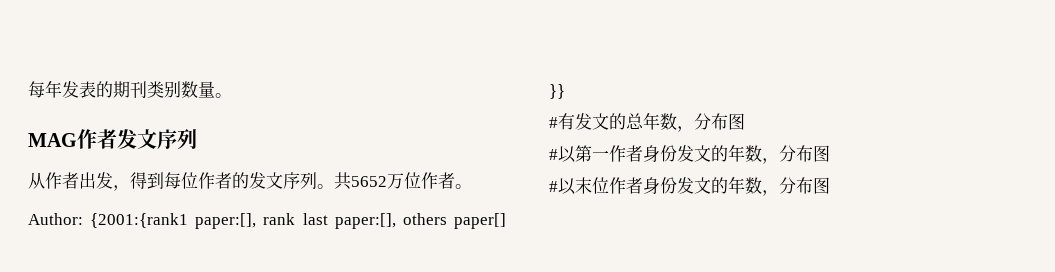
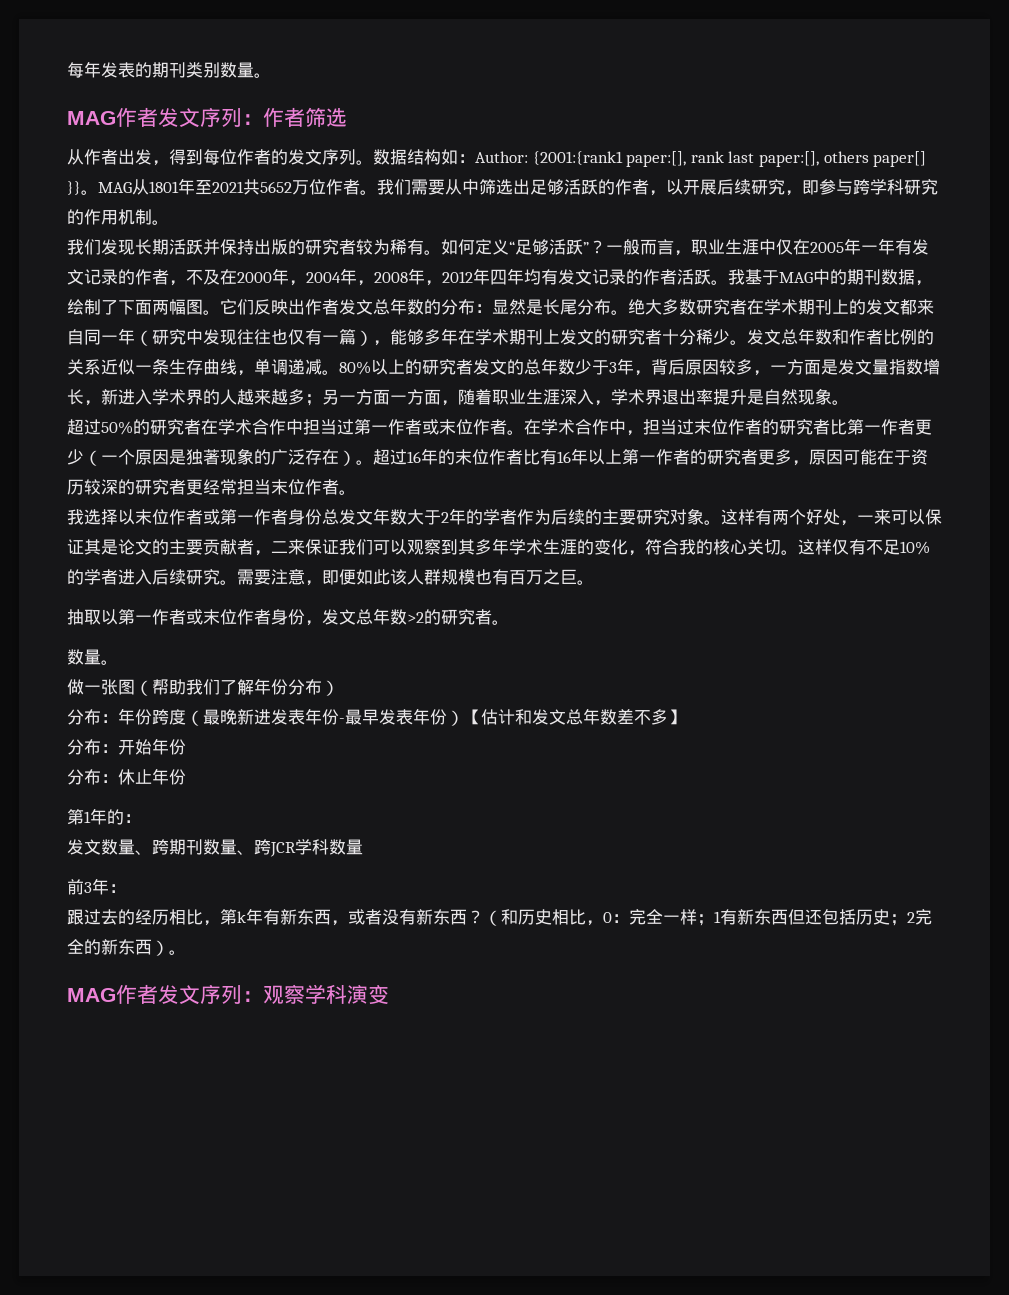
(197, 139) none -> [242,107,347,127] ：作者筛选
[334,172,472,190] 共5652万位作者。 // -> [373,149,475,165] 数据结构如：
[549,112,745,132] [549,144,830,164] [549,176,830,196] // #有发文的总年数，分布图 // #以第一作者身份发文的年数，分布图 // #以末位作者身份发文的年数，分布图 -> [81,178,938,196] [67,209,169,225] [67,238,929,256] [67,268,932,286] [67,298,934,315] [67,328,934,346] [67,358,940,376] [67,388,849,406] [67,419,932,436] [67,448,928,466] [67,479,356,495] [67,508,942,526] [67,538,930,556] [67,569,594,586] [67,608,509,626] [67,649,118,665] [67,678,339,696] [67,708,685,726] [67,738,186,755] [67,768,186,785] [67,808,141,825] [67,839,363,857] [67,878,126,895] [67,908,932,926] [67,939,186,956] [67,984,389,1005] 。MAG从1801年至2021共5652万位作者。我们需要从中筛选出足够活跃的作者，以开展后续研究，即参与跨学科研究的作用机制。 // 我们发现长期活跃并保持出版的研究者较为稀有。如何定义“足够活跃”？一般而言，职业生涯中仅在2005年一年有发文记录的作者，不及在2000年，2004年，2008年，2012年四年均有发文记录的作者活跃。我基于MAG中的期刊数据，绘制了下面两幅图。它们反映出作者发文总年数的分布：显然是长尾分布。绝大多数研究者在学术期刊上的发文都来自同一年（研究中发现往往也仅有一篇），能够多年在学术期刊上发文的研究者十分稀少。发文总年数和作者比例的关系近似一条生存曲线，单调递减。80%以上的研究者发文的总年数少于3年，背后原因较多，一方面是发文量指数增长，新进入学术界的人越来越多；另一方面一方面，随着职业生涯深入，学术界退出率提升是自然现象。 // 超过50%的研究者在学术合作中担当过第一作者或末位作者。在学术合作中，担当过末位作者的研究者比第一作者更少（一个原因是独著现象的广泛存在）。超过16年的末位作者比有16年以上第一作者的研究者更多，原因可能在于资历较深的研究者更经常担当末位作者。 // 我选择以末位作者或第一作者身份总发文年数大于2年的学者作为后续的主要研究对象。这样有两个好处，一来可以保证其是论文的主要贡献者，二来保证我们可以观察到其多年学术生涯的变化，符合我的核心关切。这样仅有不足10%的学者进入后续研究。需要注意，即便如此该人群规模也有百万之巨。 // 抽取以第一作者或末位作者身份，发文总年数>2的研究者。 // 数量。 // 做一张图（帮助我们了解年份分布） // 分布：年份跨度（最晚新进发表年份-最早发表年份）【估计和发文总年数差不多】 // 分布：开始年份 // 分布：休止年份 // 第1年的： // 发文数量、跨期刊数量、跨JCR学科数量 // 前3年： // 跟过去的经历相比，第k年有新东西，或者没有新东西？（和历史相比，0：完全一样；1有新东西但还包括历史；2完全的新东西）。 // MAG作者发文序列：观察学科演变

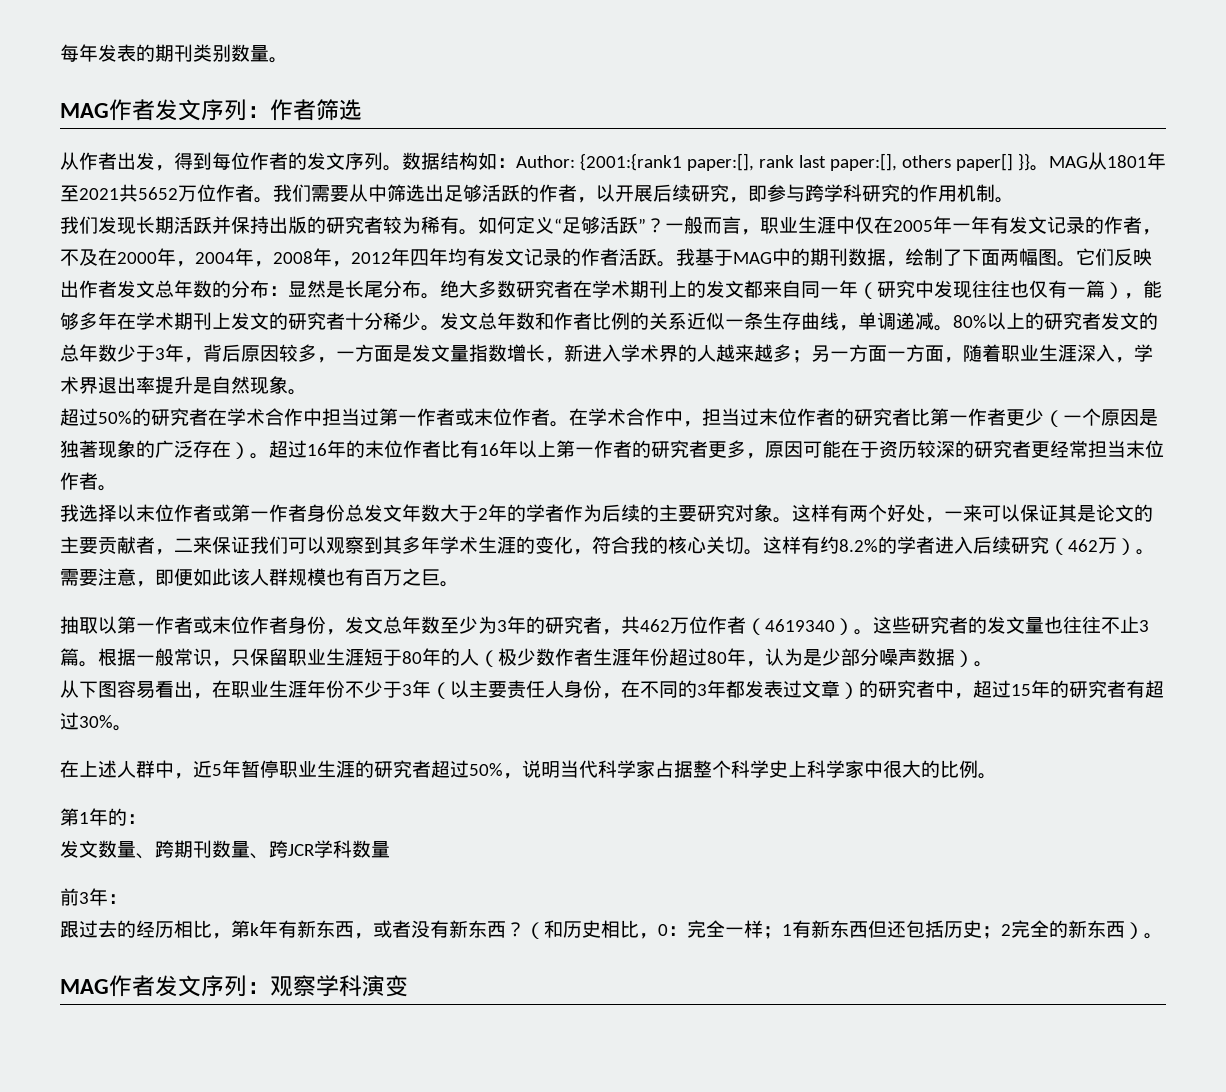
[832,539,930,555] 仅有不足10% -> [801,536,878,554] 有约8.2%
(220, 577) none -> [1049,537,1136,555] （462万）
[407,609,509,625] [67,649,118,665] [67,678,339,696] [67,708,685,726] [67,738,186,755] [67,768,186,785] >2的研究者。 // 数量。 // 做一张图（帮助我们了解年份分布） // 分布：年份跨度（最晚新进发表年份-最早发表年份）【估计和发文总年数差不多】 // 分布：开始年份 // 分布：休止年份 -> [440,616,1149,635] [60,648,993,667] [60,680,1164,699] [60,712,132,731] [60,760,997,779] 至少为3年的研究者，共462万位作者（4619340）。这些研究者的发文量也往往不止3篇。根据一般常识，只保留职业生涯短于80年的人（极少数作者生涯年份超过80年，认为是少部分噪声数据）。 // 从下图容易看出，在职业生涯年份不少于3年（以主要责任人身份，在不同的3年都发表过文章）的研究者中，超过15年的研究者有超过30%。 // 在上述人群中，近5年暂停职业生涯的研究者超过50%，说明当代科学家占据整个科学史上科学家中很大的比例。

